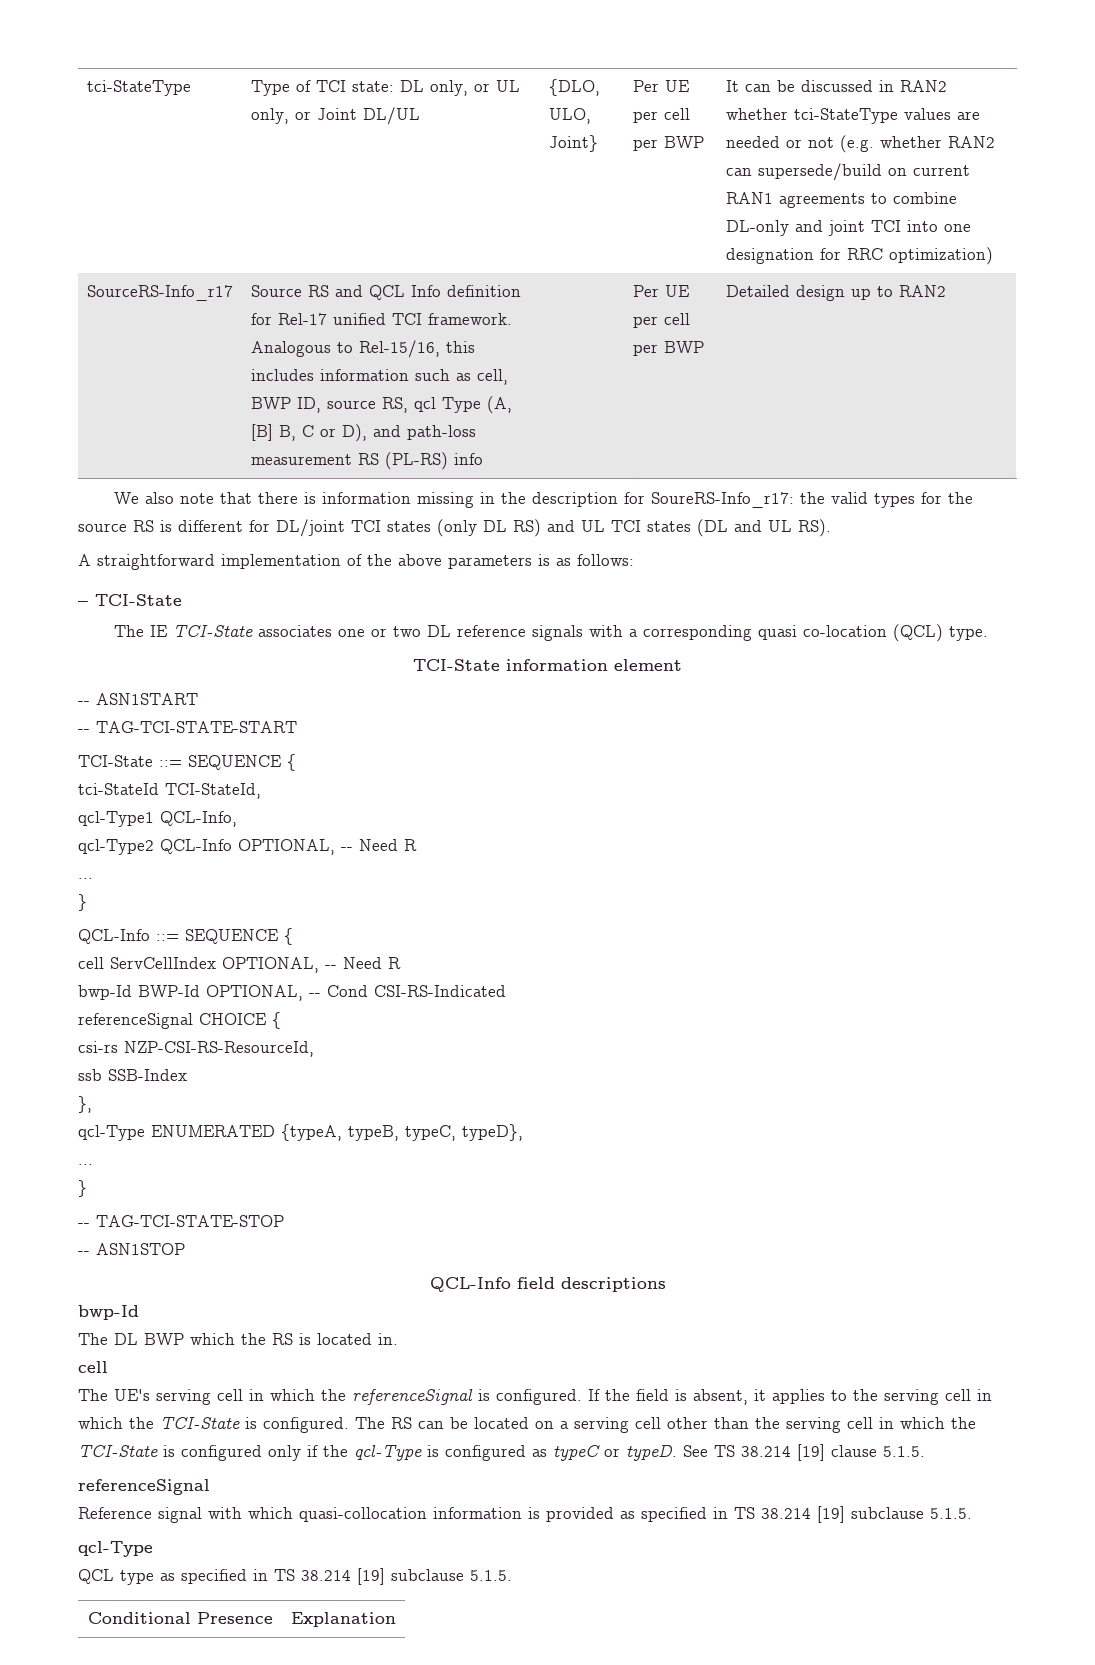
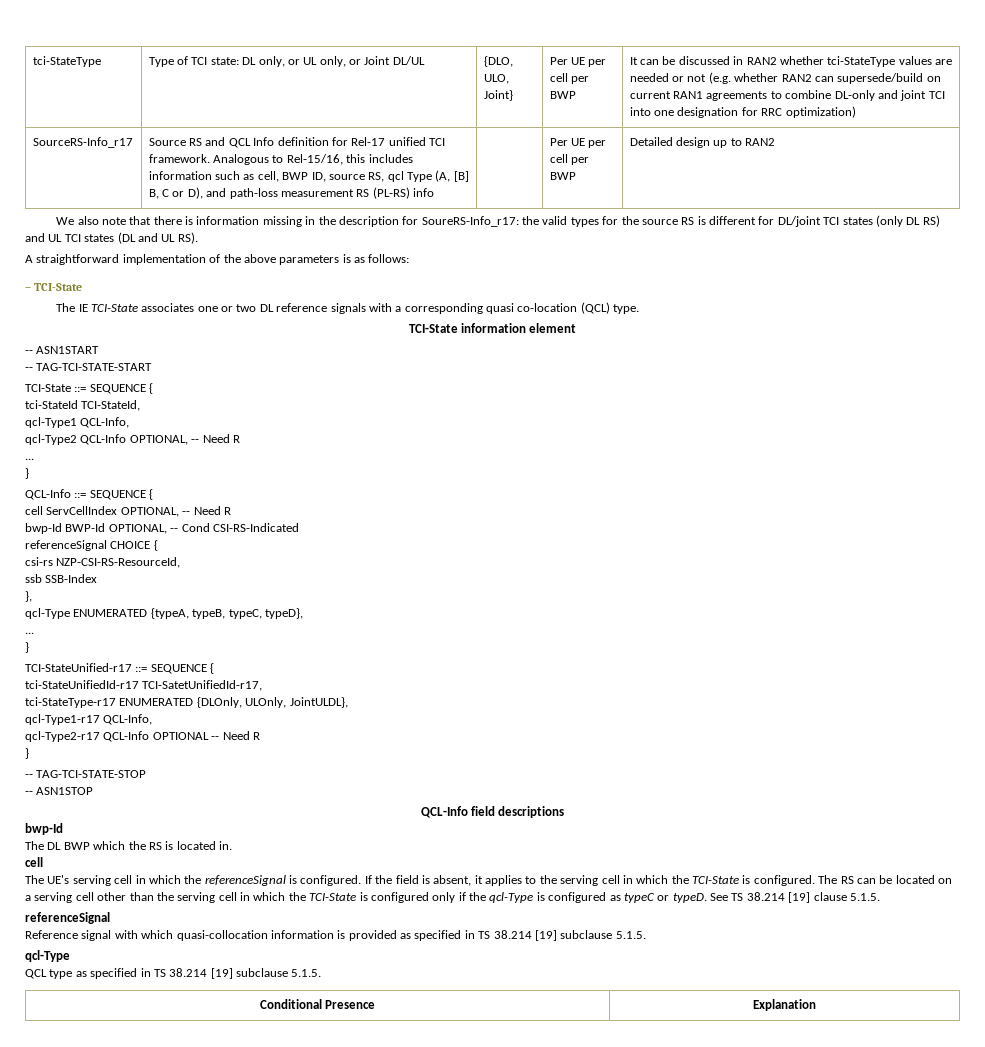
(87, 1188) none -> [25,663,215,674] [25,680,263,691] [25,697,348,708] [25,714,153,725] [25,731,260,742] [25,748,29,759] // TCI-StateUnified-r17 ::= SEQUENCE { // tci-StateUnifiedId-r17 TCI-SatetUnifiedId-r17, // tci-StateType-r17 ENUMERATED {DLOnly, ULOnly, JointULDL}, // qcl-Type1-r17 QCL-Info, // qcl-Type2-r17 QCL-Info OPTIONAL -- Need R // }

